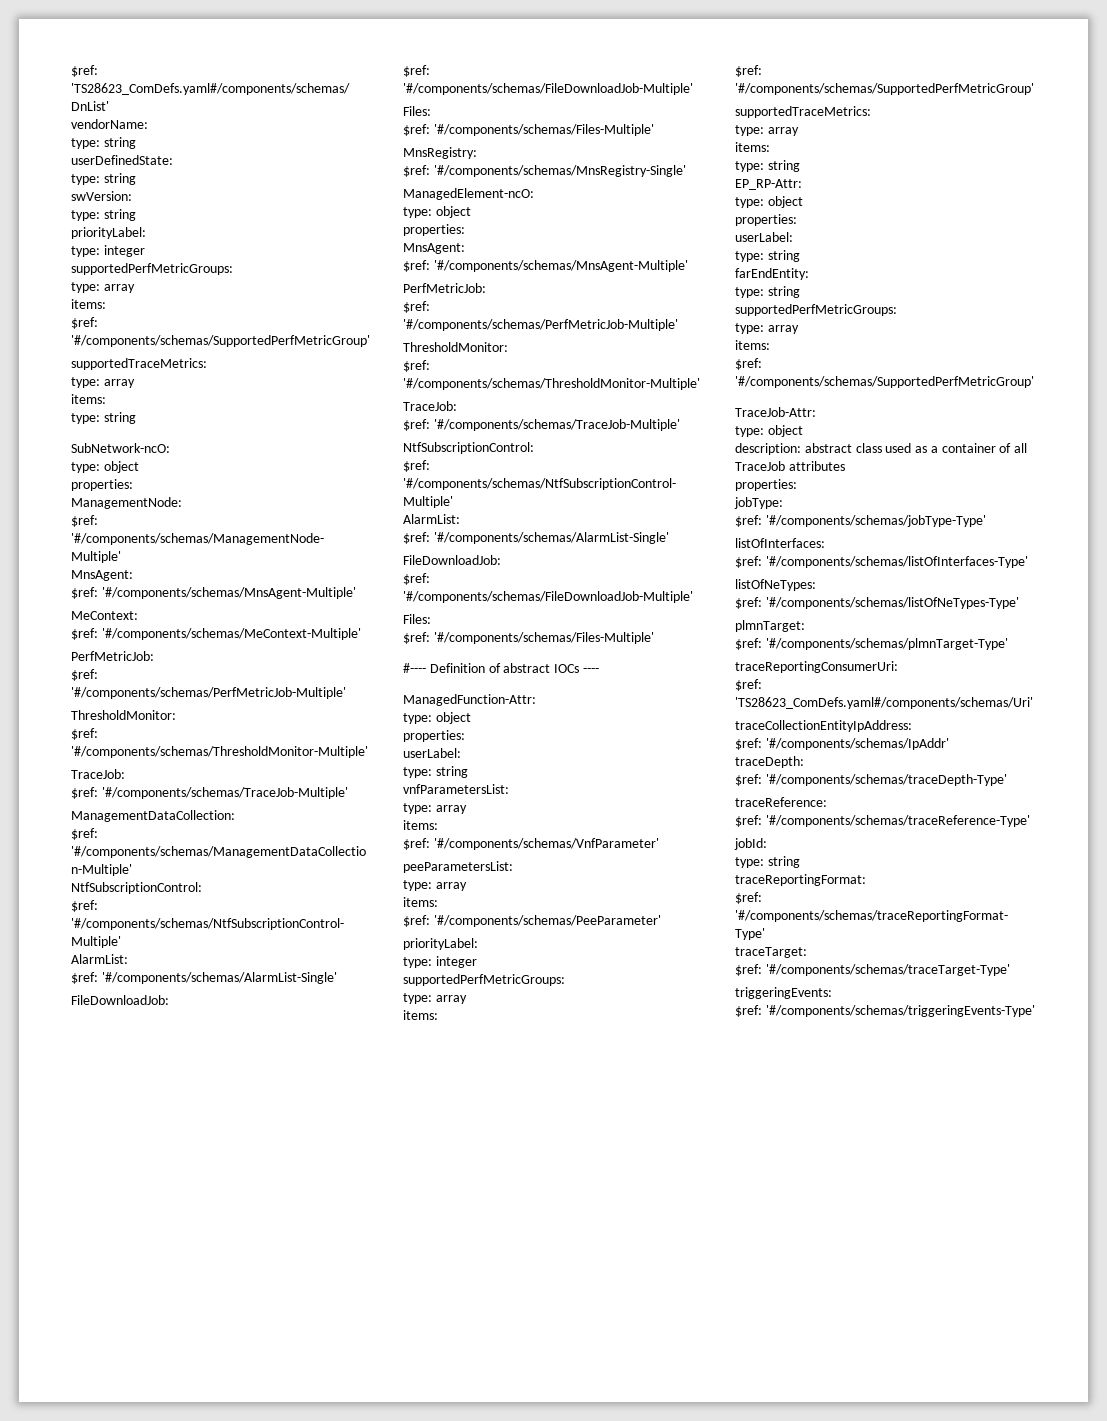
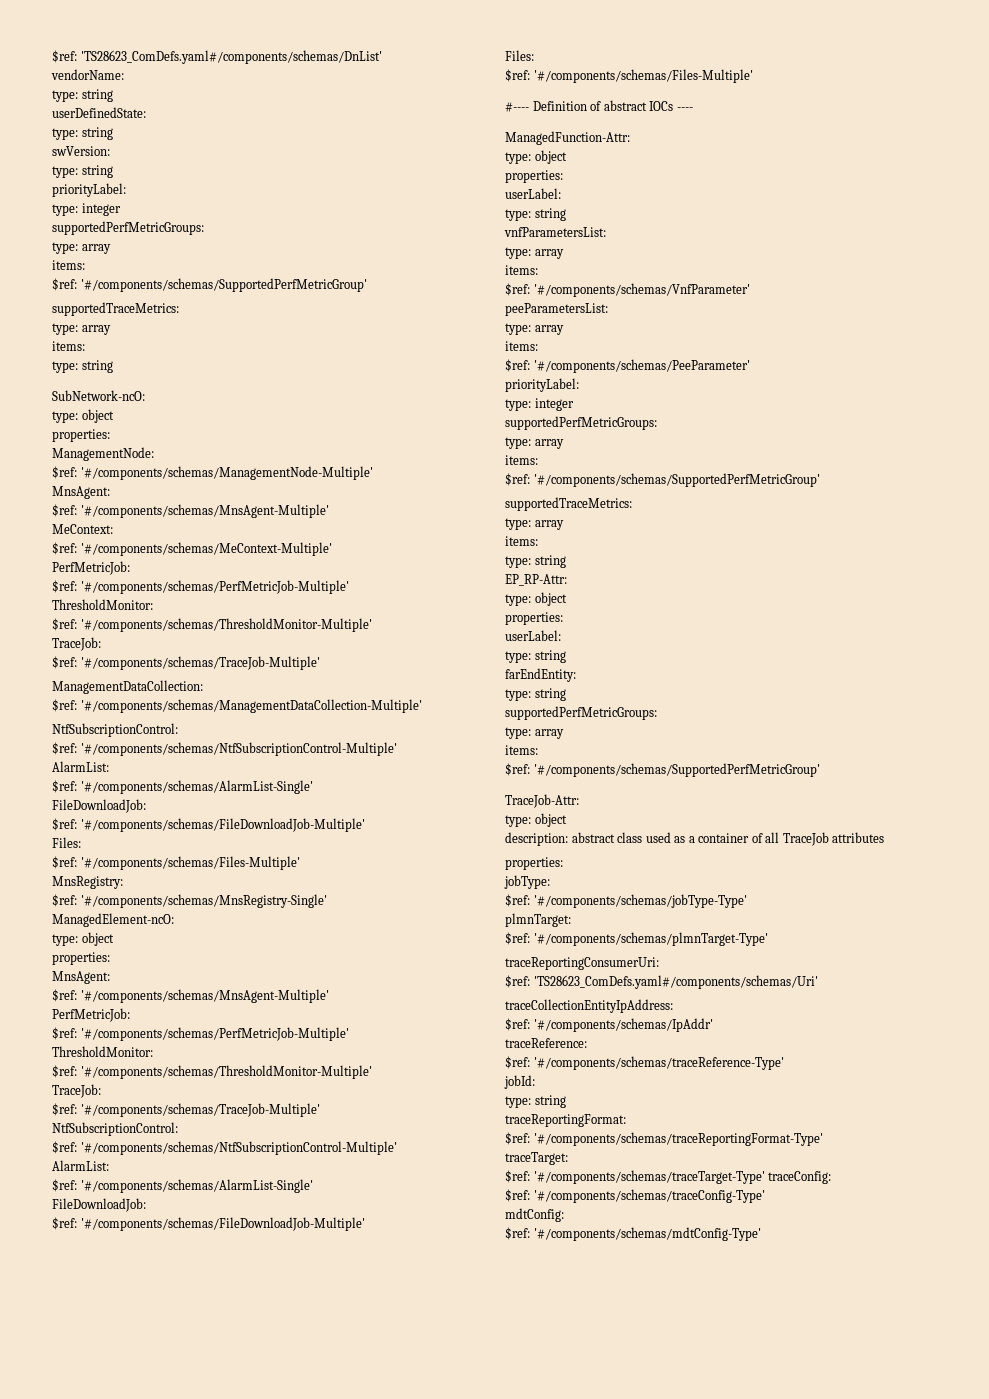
[735,538,825,548] [735,556,1028,568] [735,579,816,591] [735,597,1019,609] // listOfInterfaces: // $ref: '#/components/schemas/listOfInterfaces-Type' // listOfNeTypes: // $ref: '#/components/schemas/listOfNeTypes-Type' -> (747, 901) none
[735,756,804,768] [735,774,1007,786] // traceDepth: // $ref: '#/components/schemas/traceDepth-Type' -> (713, 1025) none
[735,987,832,999] [735,1005,1035,1017] // triggeringEvents: // $ref: '#/components/schemas/triggeringEvents-Type' -> [768,1171,832,1184] [505,1189,765,1203] [505,1208,564,1222] [505,1227,761,1241] traceConfig: // $ref: '#/components/schemas/traceConfig-Type' // mdtConfig: // $ref: '#/components/schemas/mdtConfig-Type'

